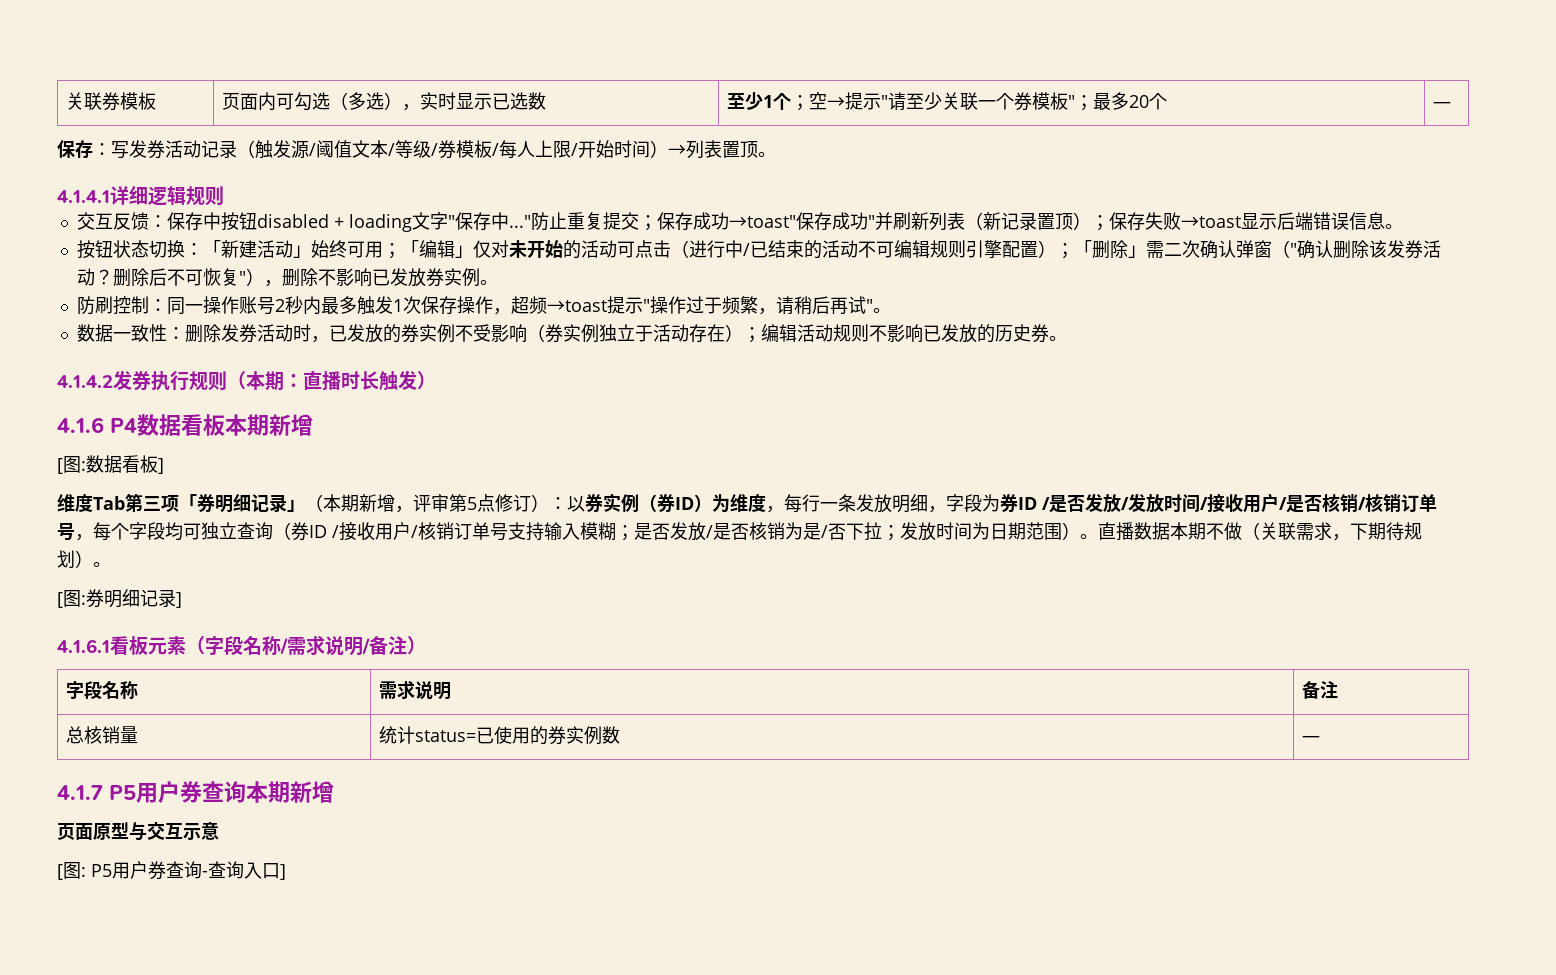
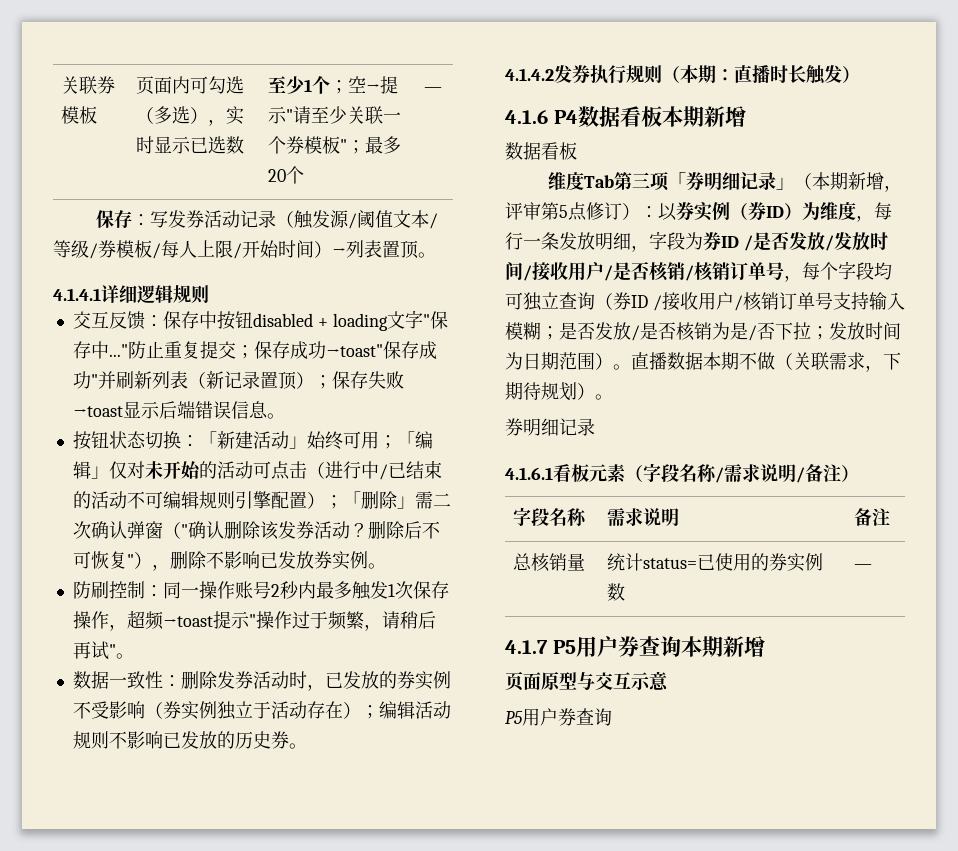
[57,455,164,474] [图:数据看板] -> [505,142,577,160] 数据看板
[57,589,182,608] [图:券明细记录] -> [505,418,595,436] 券明细记录
[57,861,286,880] [图: P5用户券查询-查询入口] -> [505,708,612,726] P5用户券查询

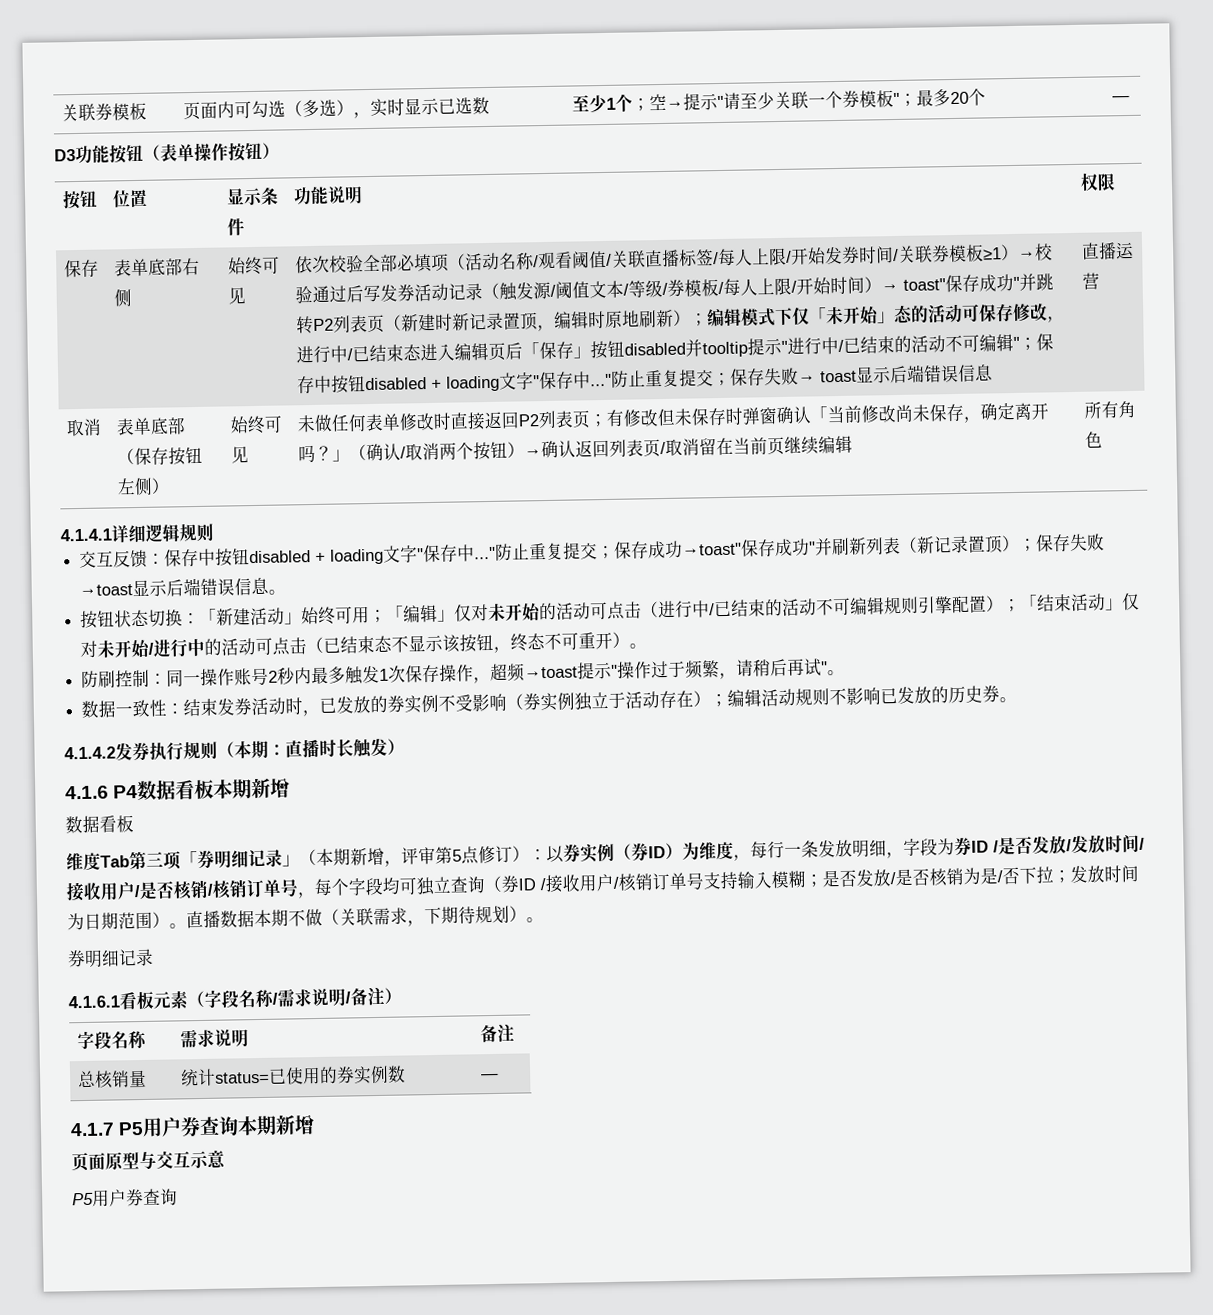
[95,210,150,228] 保存： -> [54,142,280,164] [62,189,99,210] [112,189,149,208] [226,187,280,206] [227,218,246,236] [293,186,364,205] [1080,172,1117,191] [64,259,100,278] [114,257,201,277] [114,289,133,307] [228,256,281,276] [228,287,247,305] [295,243,1054,274] [295,285,365,304] D3功能按钮（表单操作按钮） // 按钮 | 位置 | 显示条件 | 功能说明 | 权限 // 保存 | 表单底部右侧 | 始终可见 | 依次校验全部必填项（活动名称/观看阈值/关联直播标签/每人上限/开始发券时间/关联券模板≥1）→校验通过后
[346,240,436,259] 列表置顶。 -> [903,273,1055,293] [296,303,1066,335] [296,333,1055,364] [297,364,994,394] [1081,241,1135,260] [1082,272,1101,290] [66,418,103,437] [116,417,187,436] [117,446,204,466] [117,477,171,496] [230,415,284,435] [231,446,250,464] [297,402,1050,433] [298,435,854,463] [1084,400,1137,419] [1085,431,1104,448] toast"保存成功"并跳转P2列表页（新建时新记录置顶，编辑时原地刷新）；编辑模式下仅「未开始」态的活动可保存修改，进行中/已结束态进入编辑页后「保存」按钮disabled并tooltip提示"进行中/已结束的活动不可编辑"；保存中按钮disabled + loading文字"保存中..."防止重复提交；保存失败→ toast显示后端错误信息 | 直播运营 // 取消 | 表单底部（保存按钮左侧） | 始终可见 | 未做任何表单修改时直接返回P2列表页；有修改但未保存时弹窗确认「当前修改尚未保存，确定离开吗？」（确认/取消两个按钮）→确认返回列表页/取消留在当前页继续编辑 | 所有角色
[360,491,451,509] [72,521,440,540] [72,551,368,571] 删除」需二次确认弹窗（"确认删除该发券活动？删除后不可恢复"），删除不影响已发放券实例 -> [1036,592,1141,612] [80,631,631,658] 结束活动」仅对未开始/进行中的活动可点击（已结束态不显示该按钮，终态不可重开）
[180,671,218,689] 删除 -> [183,698,219,717] 结束

